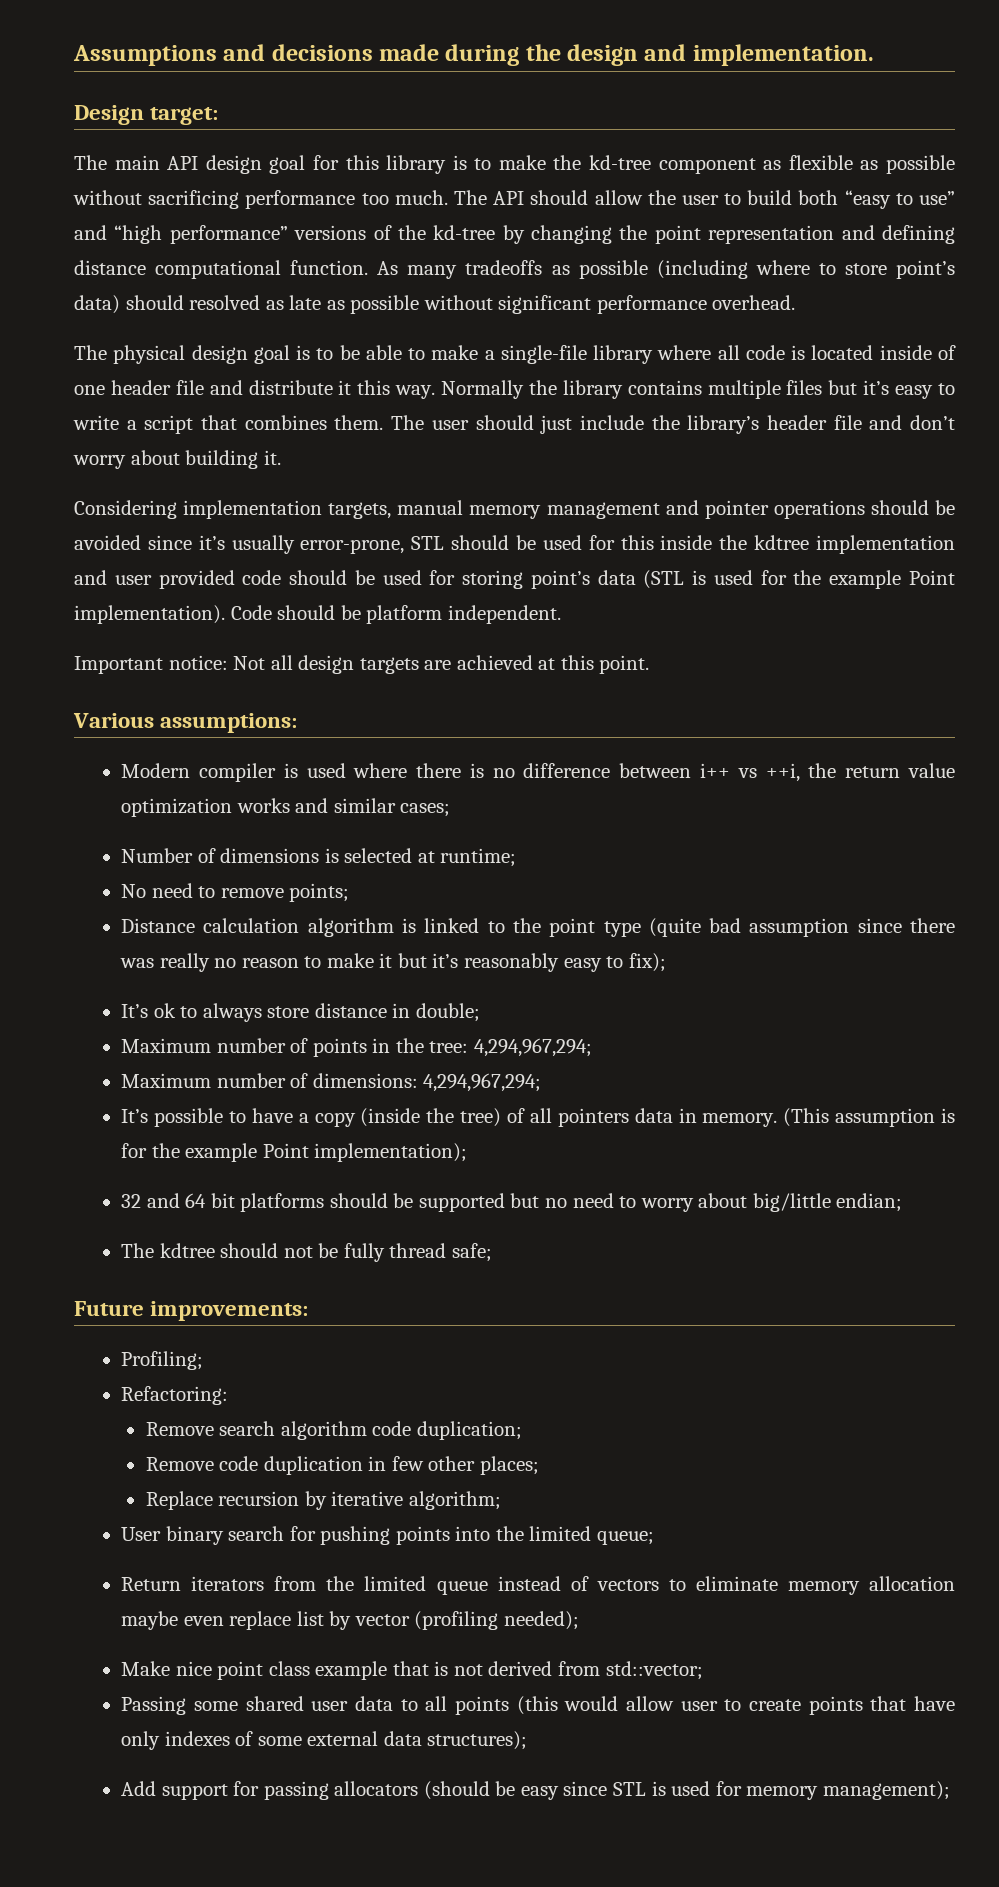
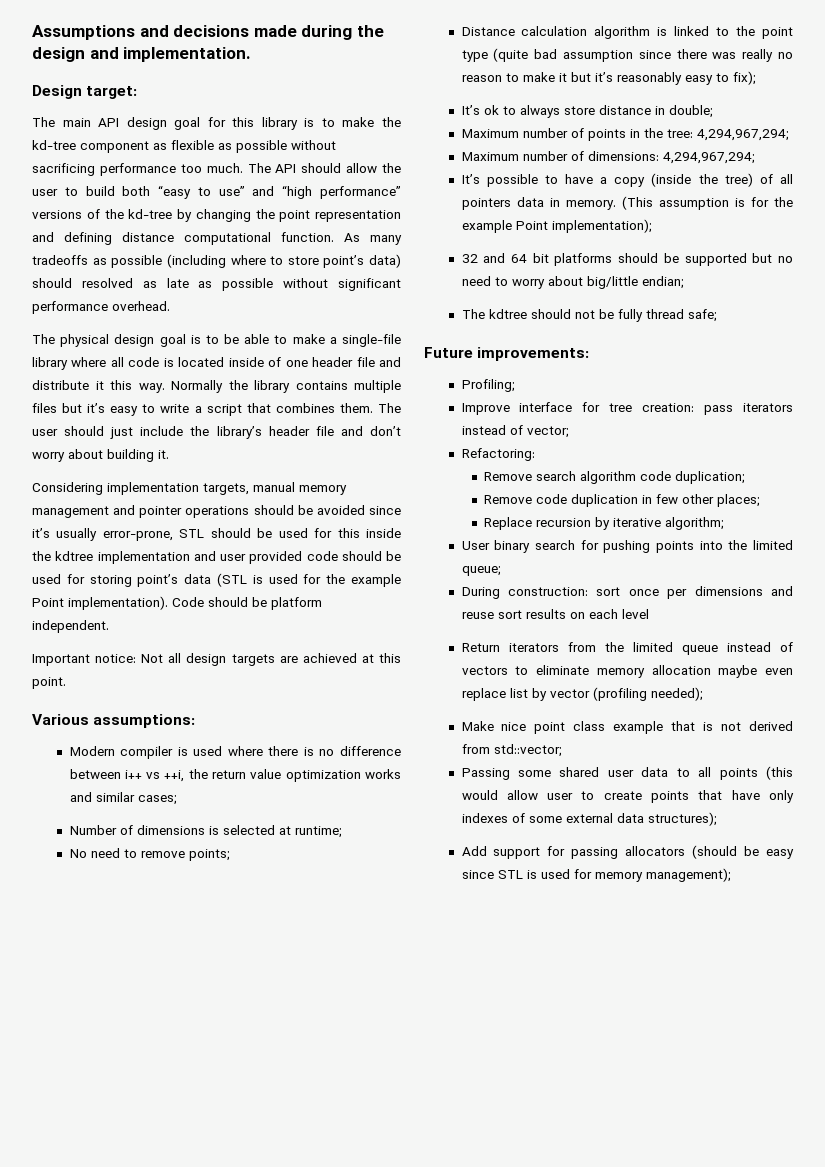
(204, 1360) none -> [461,402,793,415] [461,425,569,438] // Improve interface for tree creation: pass iterators instead of vector;
(654, 1538) none -> [461,586,793,599] [461,609,649,619] // During construction: sort once per dimensions and reuse sort results on each level

